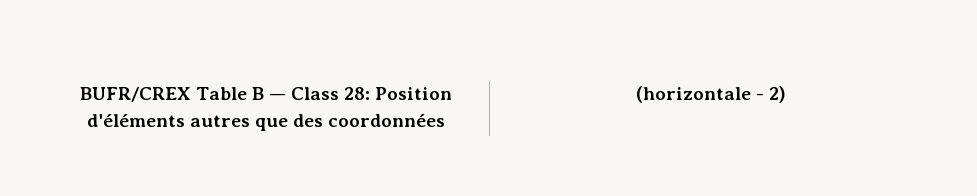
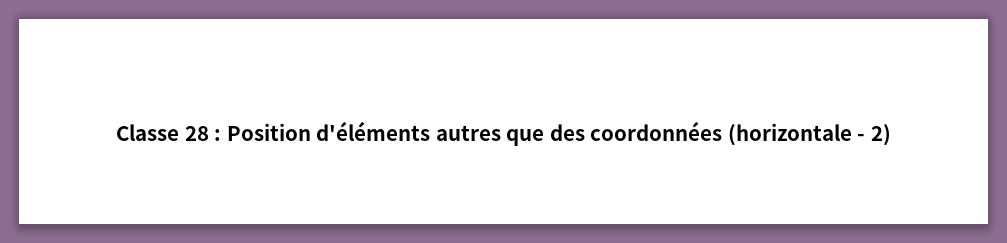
[79,87,371,102] BUFR/CREX Table B — Class 28: -> [116,124,222,141] Classe 28 :

